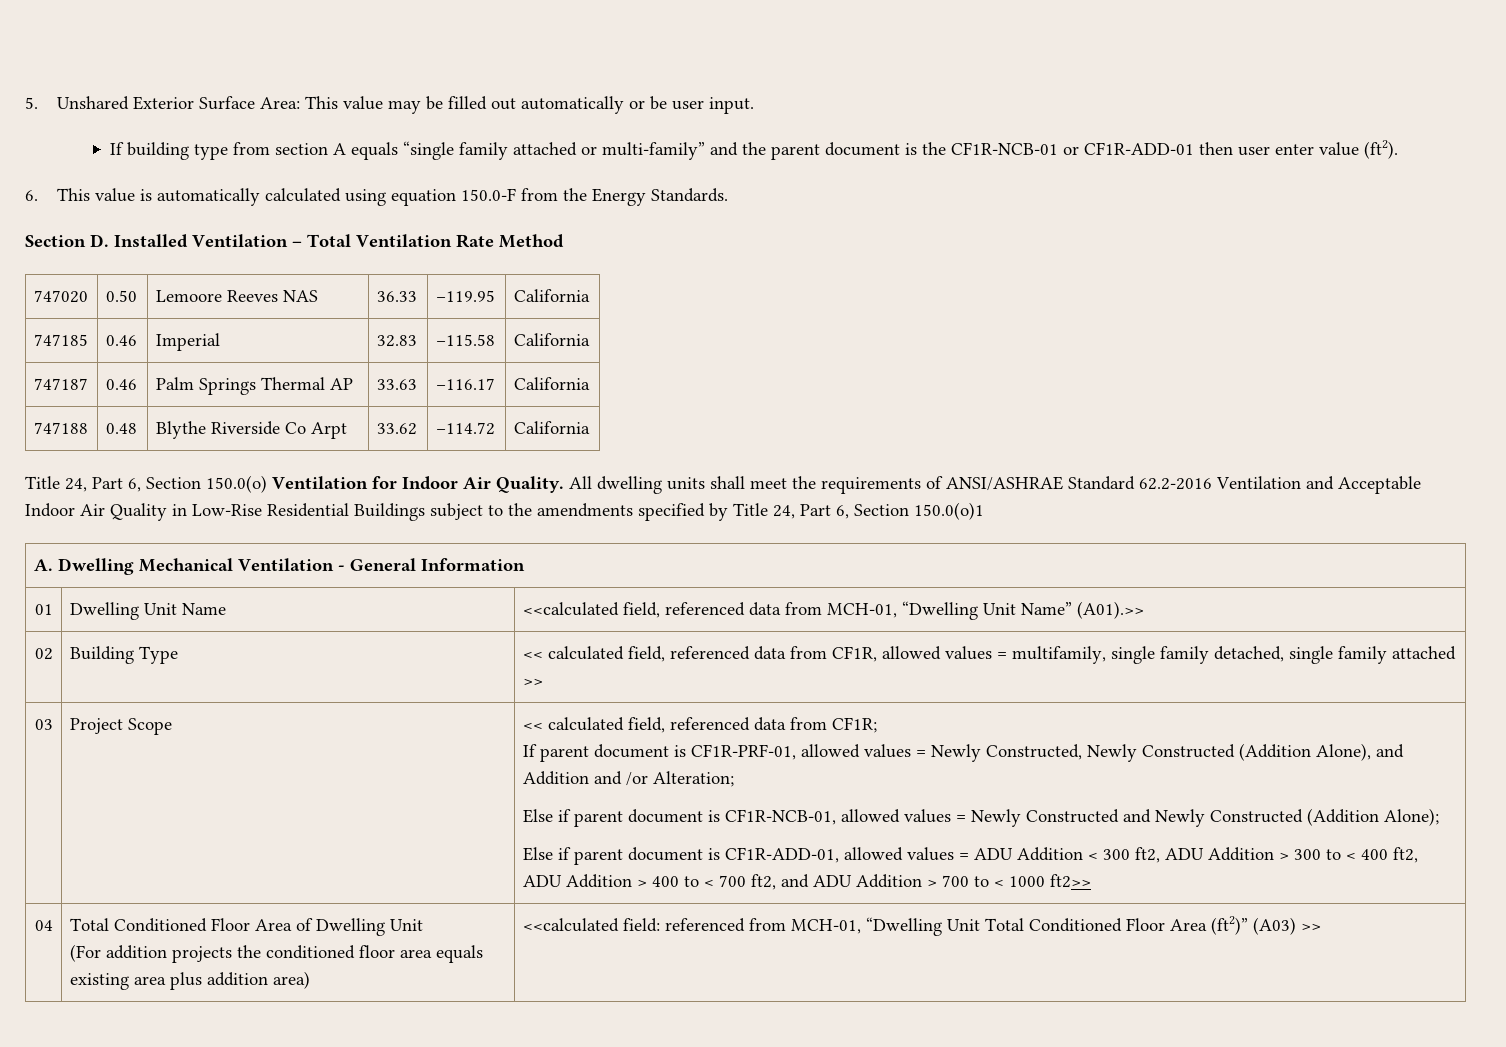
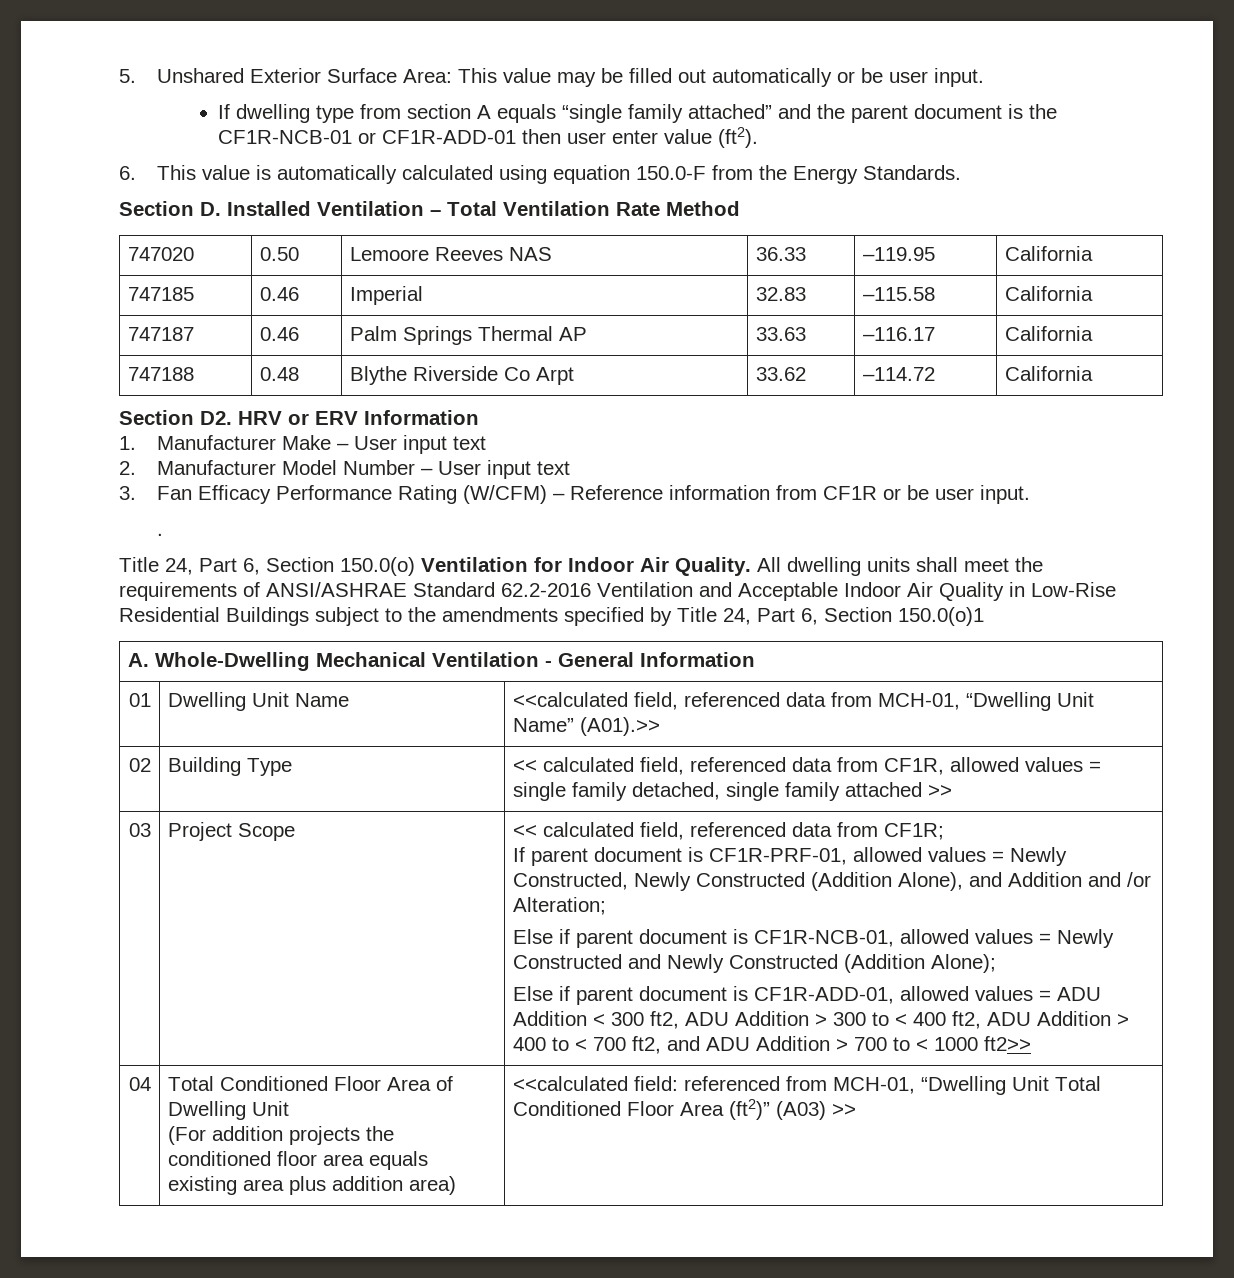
[126,142,189,160] building -> [236,104,311,123] dwelling
[512,142,705,160] attached or multi-family” -> [688,104,773,119] attached”
(590, 427) none -> [119,410,479,425] [119,435,487,454] [119,460,571,479] [119,485,1031,504] [157,533,164,536] // Section D2. HRV or ERV Information // 1. Manufacturer Make – User input text // 2. Manufacturer Model Number – User input text // 3. Fan Efficacy Performance Rating (W/CFM) – Reference information from CF1R or be user input. // .
[57,558,134,575] Dwelling -> [154,652,310,671] Whole-Dwelling
[1011,646,1106,664] multifamily, -> (1101, 766) none

